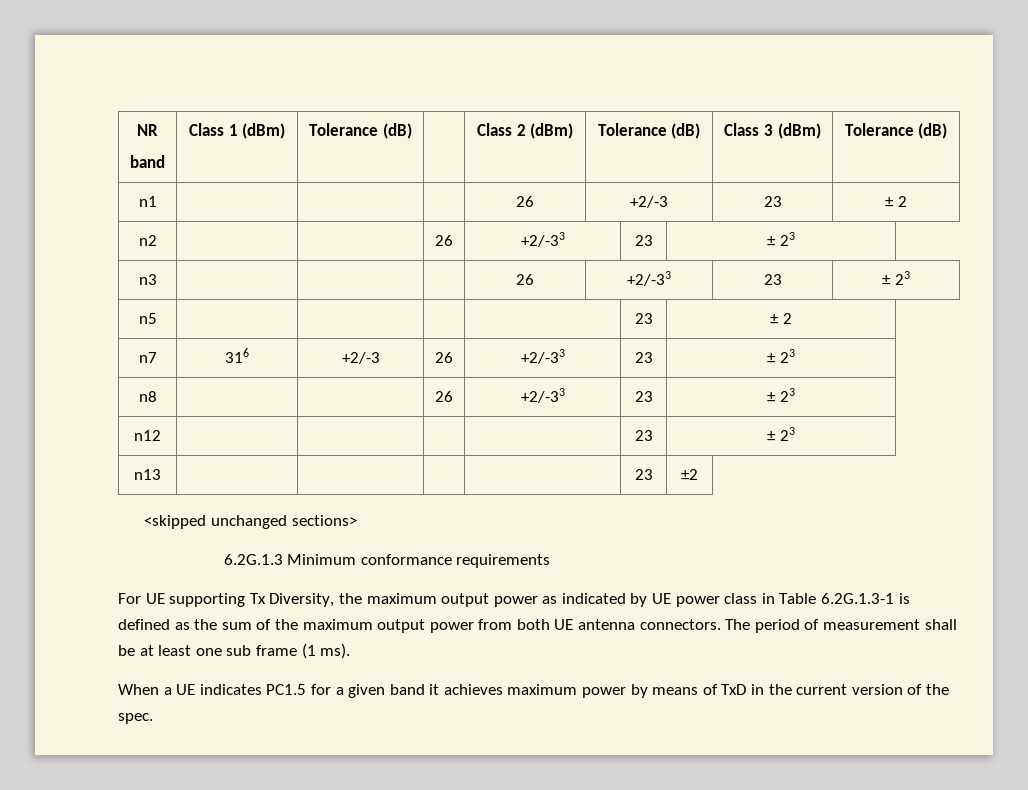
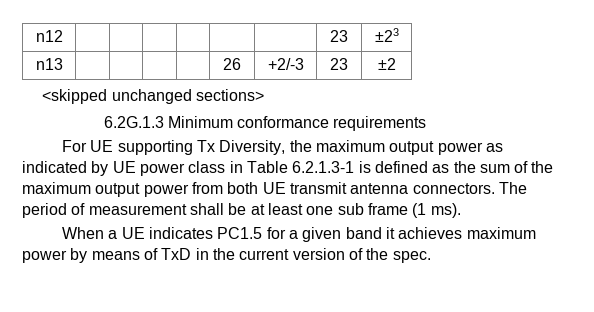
[137,124,158,136] [130,155,165,168] [188,123,286,139] [309,123,412,139] [476,123,574,139] [597,123,701,139] [724,123,821,139] [844,123,948,139] [138,196,157,207] [516,196,534,207] [630,196,668,208] [763,196,782,207] [885,196,907,207] [138,235,157,246] [435,235,453,246] [520,232,565,247] [634,235,653,246] [767,232,795,246] [138,274,157,285] [516,274,534,285] [627,271,671,286] [763,274,782,285] [882,271,910,285] [138,313,157,324] [634,313,653,324] [770,313,792,324] [138,352,157,363] [225,348,249,363] [341,352,380,364] [435,352,453,363] [520,349,565,364] [634,352,653,363] [767,349,795,363] [138,391,157,402] [435,391,453,402] [520,388,565,403] [634,391,653,402] [767,388,795,402] [134,430,161,441] [634,430,653,441] [767,427,795,441] [134,469,161,480] NR // band | Class 1 (dBm) | Tolerance (dB) | | Class 2 (dBm) | Tolerance (dB) | Class 3 (dBm) | Tolerance (dB) // n1 | | | | 26 | +2/-3 | 23 | ± 2 // n2 | | | 26 | +2/-33 | 23 | ± 23 // n3 | | | | 26 | +2/-33 | 23 | ± 23 // n5 | | | | | 23 | ± 2 // n7 | 316 | +2/-3 | 26 | +2/-33 | 23 | ± 23 // n8 | | | 26 | +2/-33 | 23 | ± 23 // n12 | | | | | 23 | ± 23 // n13 | | | | -> [35,30,63,42] [330,30,348,42] [374,28,399,42] [35,58,63,70] [223,58,241,70] [267,58,304,70] n12 | | | | | | | 23 | ±23 // n13 | | | | | 26 | +2/-3
[821,593,895,604] 6.2G.1.3-1 -> [292,161,355,173] 6.2.1.3-1
(574, 624) none -> [289,182,347,194] transmit

